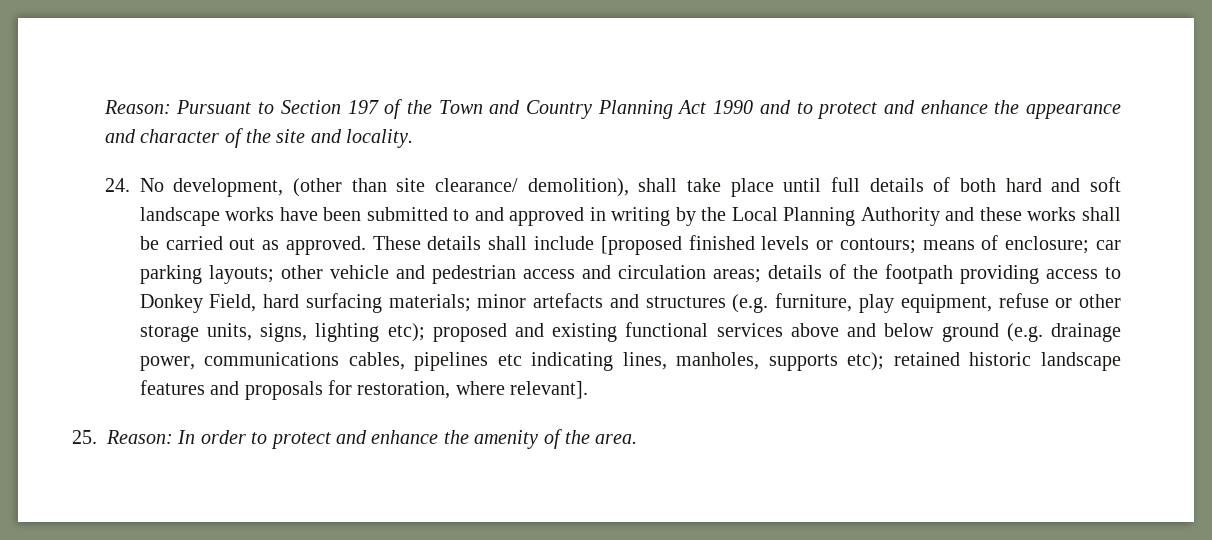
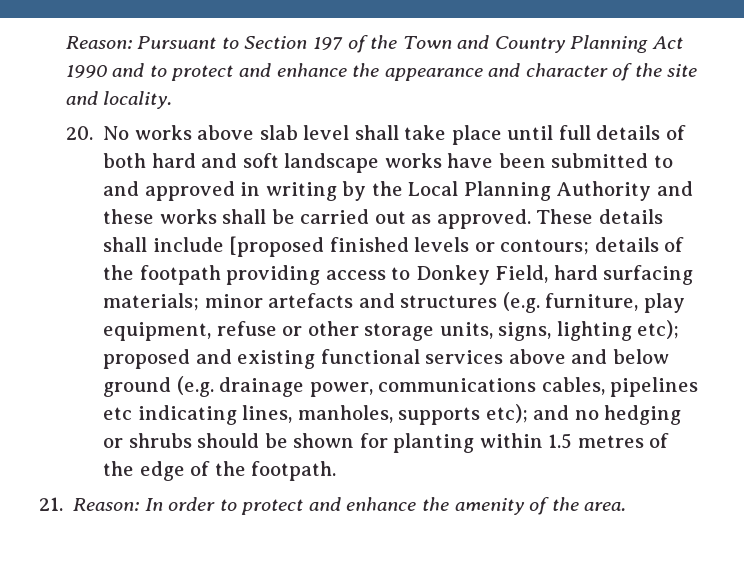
[104,178,629,197] 24. No development, (other than site clearance/ demolition), -> [65,125,350,140] 20. No works above slab level
[922,235,1121,254] [139,265,761,284] means of enclosure; car parking layouts; other vehicle and pedestrian access and circulation areas; -> (590, 247) none
[893,352,1122,371] [139,380,589,400] [72,430,97,444] retained historic landscape features and proposals for restoration, where relevant]. // 25. -> [533,405,682,425] [103,433,670,453] [103,461,337,481] [39,497,63,511] and no hedging or shrubs should be shown for planting within 1.5 metres of the edge of the footpath. // 21.

